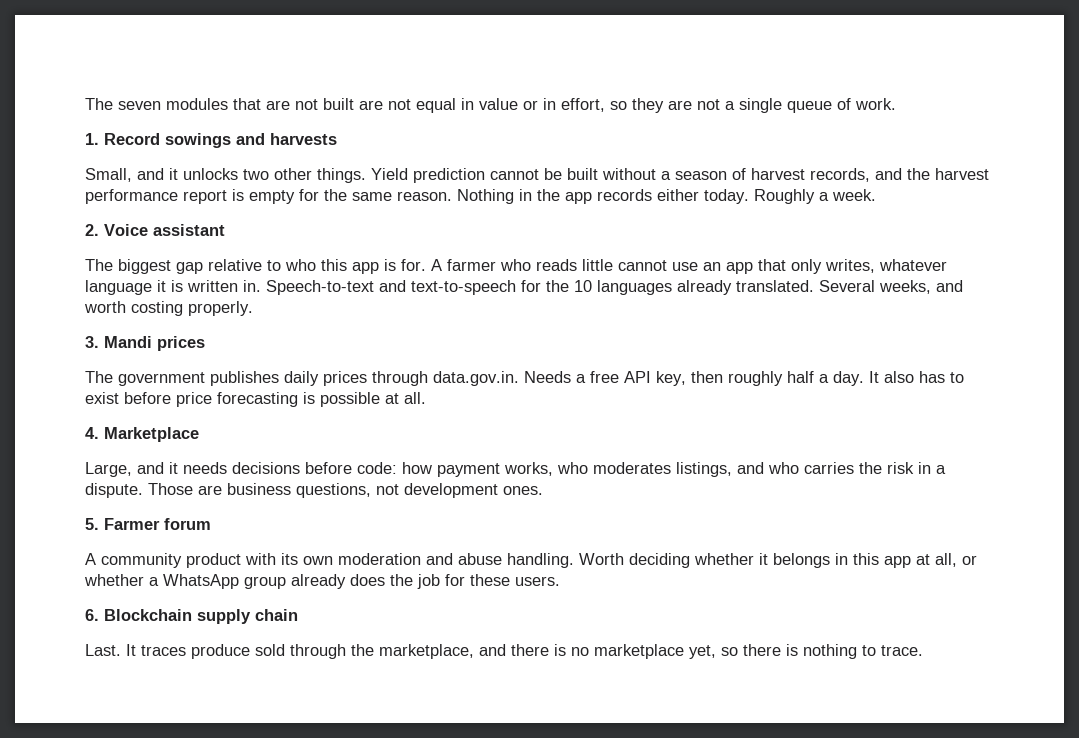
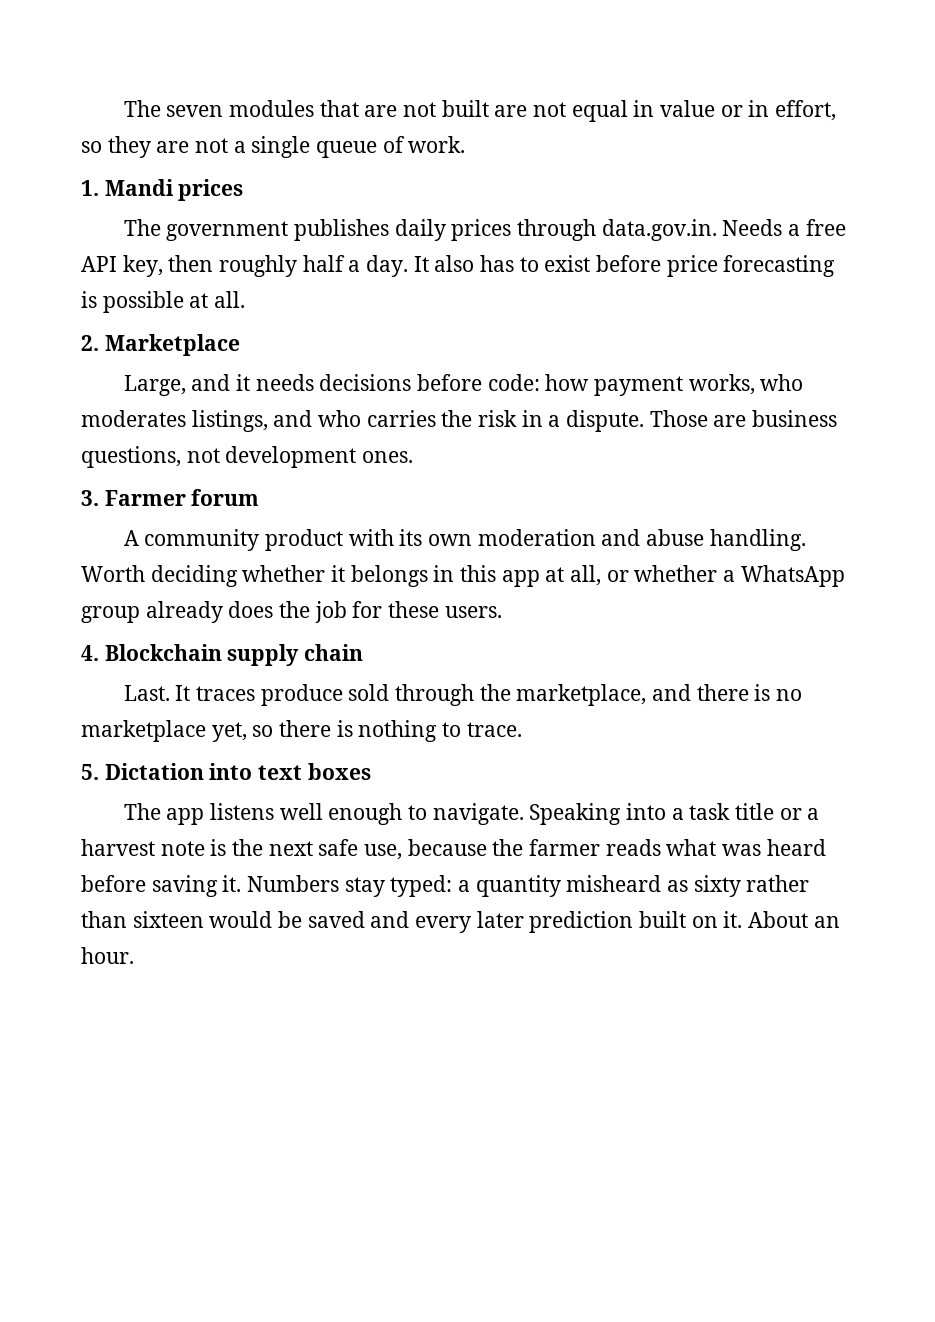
[104,133,337,148] [85,168,989,183] [85,189,876,204] [85,224,225,236] [85,259,947,274] [85,280,963,295] [84,301,253,316] [85,336,99,348] Record sowings and harvests // Small, and it unlocks two other things. Yield prediction cannot be built without a season of harvest records, and the harvest performance report is empty for the same reason. Nothing in the app records either today. Roughly a week. // 2. Voice assistant // The biggest gap relative to who this app is for. A farmer who reads little cannot use an app that only writes, whatever language it is written in. Speech-to-text and text-to-speech for the 10 languages already translated. Several weeks, and worth costing properly. // 3. -> (99, 188) none
[85,427,99,439] 4. -> [81,335,99,351] 2.
[85,518,99,530] 5. -> [81,490,99,506] 3.
[85,609,99,621] 6. -> [81,645,99,661] 4.
(923, 650) none -> [81,763,371,780] [123,803,820,825] [81,839,826,860] [81,875,810,897] [81,911,840,933] [81,947,134,964] // 5. Dictation into text boxes // The app listens well enough to navigate. Speaking into a task title or a harvest note is the next safe use, because the farmer reads what was heard before saving it. Numbers stay typed: a quantity misheard as sixty rather than sixteen would be saved and every later prediction built on it. About an hour.

